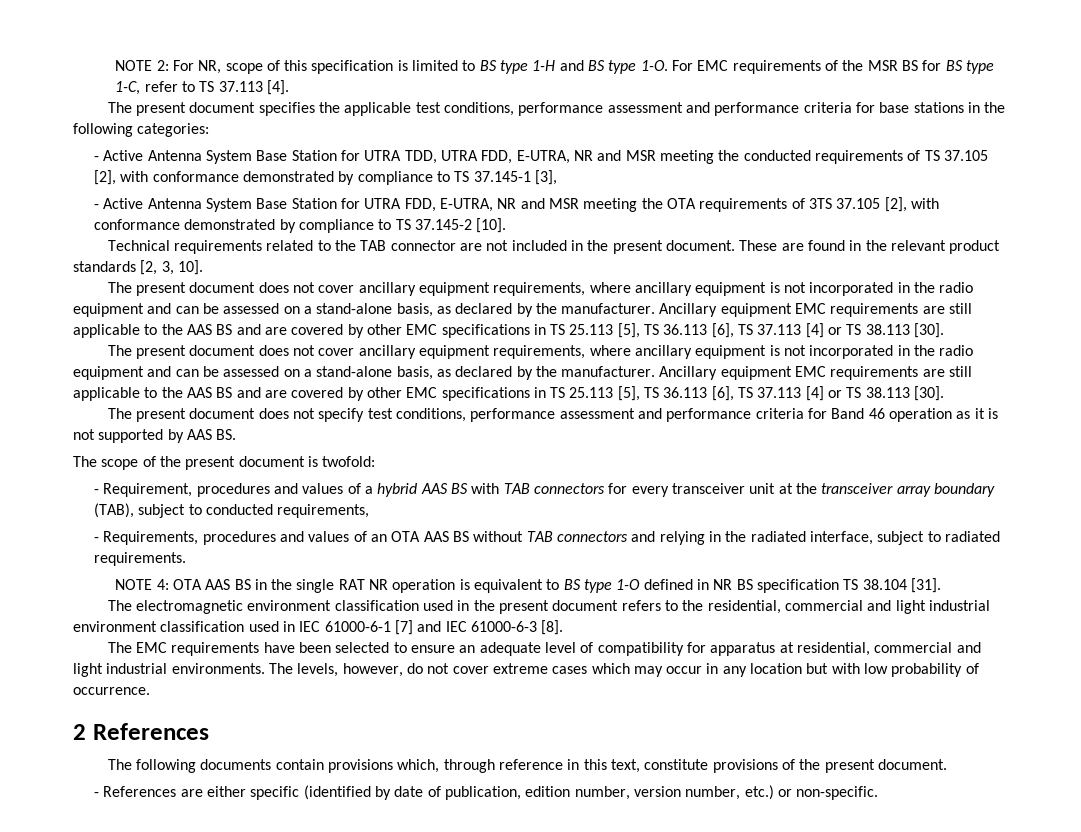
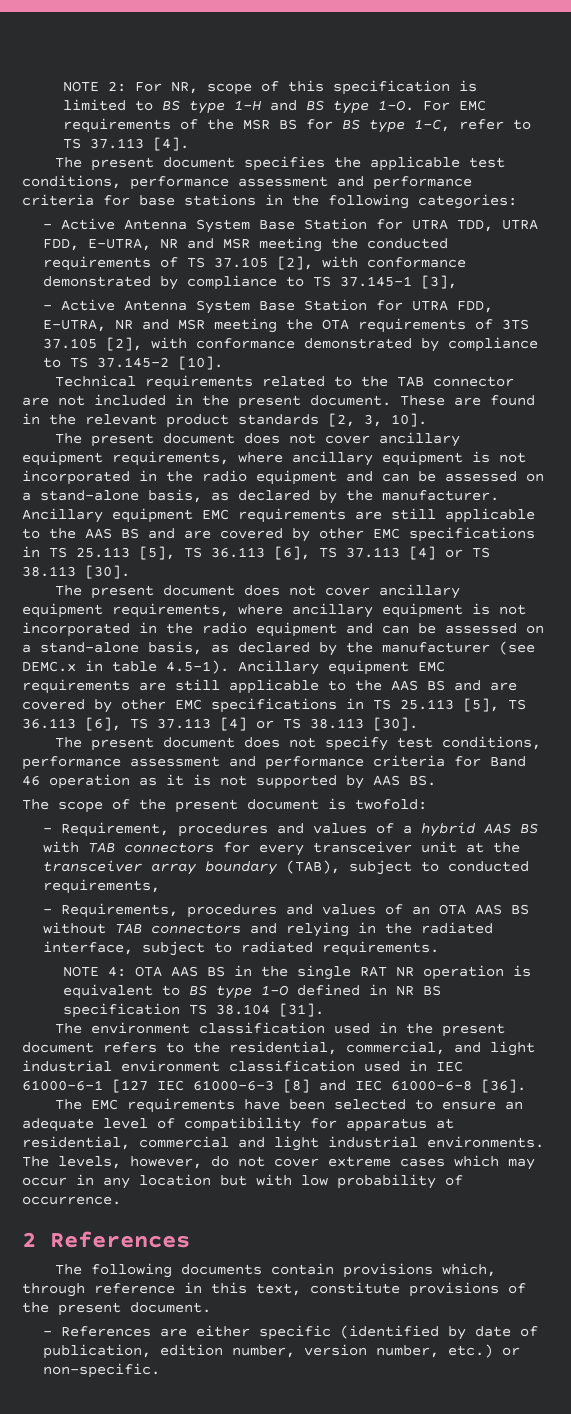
[561,366,656,377] manufacturer. -> [382,641,535,655] [22,660,229,674] manufacturer (see DEMC.x in table 4.5-1).
[136,600,244,614] electromagnetic -> (82, 1028) none
[784,600,863,611] commercial -> [346,1041,445,1055] commercial,
[394,620,564,635] [7] and IEC 61000-6-3 [8]. -> [112,1079,526,1093] [127 IEC 61000-6-3 [8] and IEC 61000-6-8 [36].

